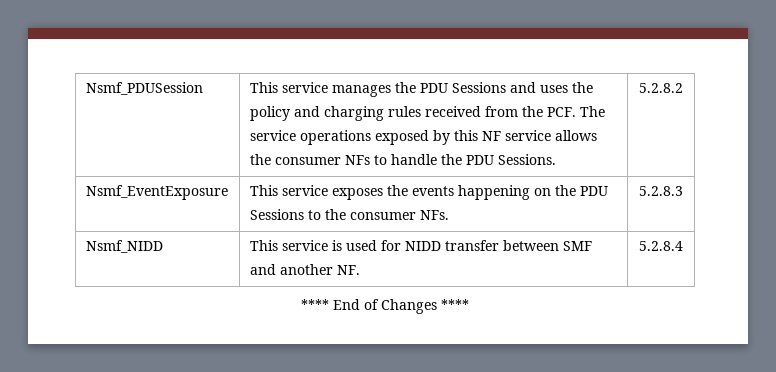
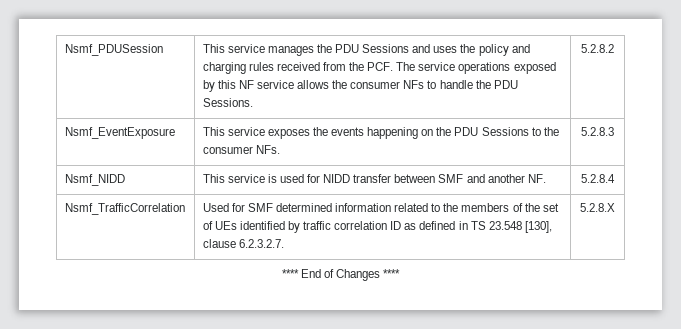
(683, 246) none -> [64,203,185,215] [202,203,559,212] [202,221,552,233] [202,239,284,248] [580,203,615,212] // Nsmf_TrafficCorrelation | Used for SMF determined information related to the members of the set of UEs identified by traffic correlation ID as defined in TS 23.548 [130], clause 6.2.3.2.7. | 5.2.8.X

